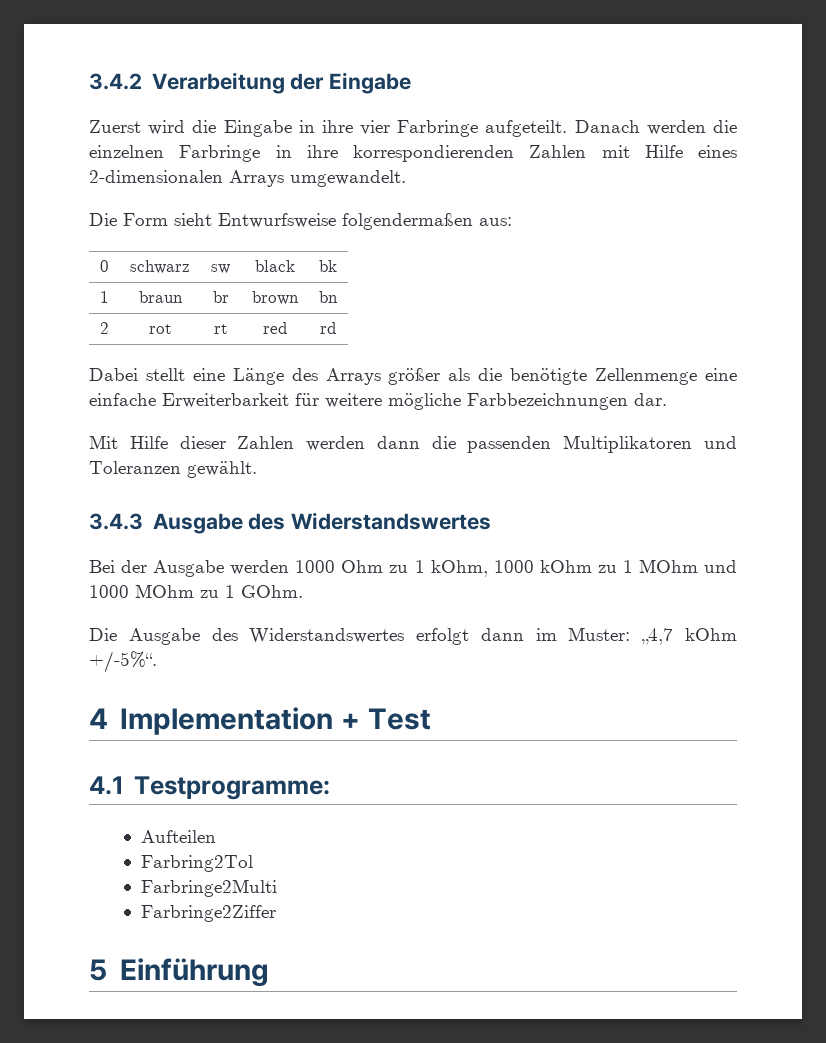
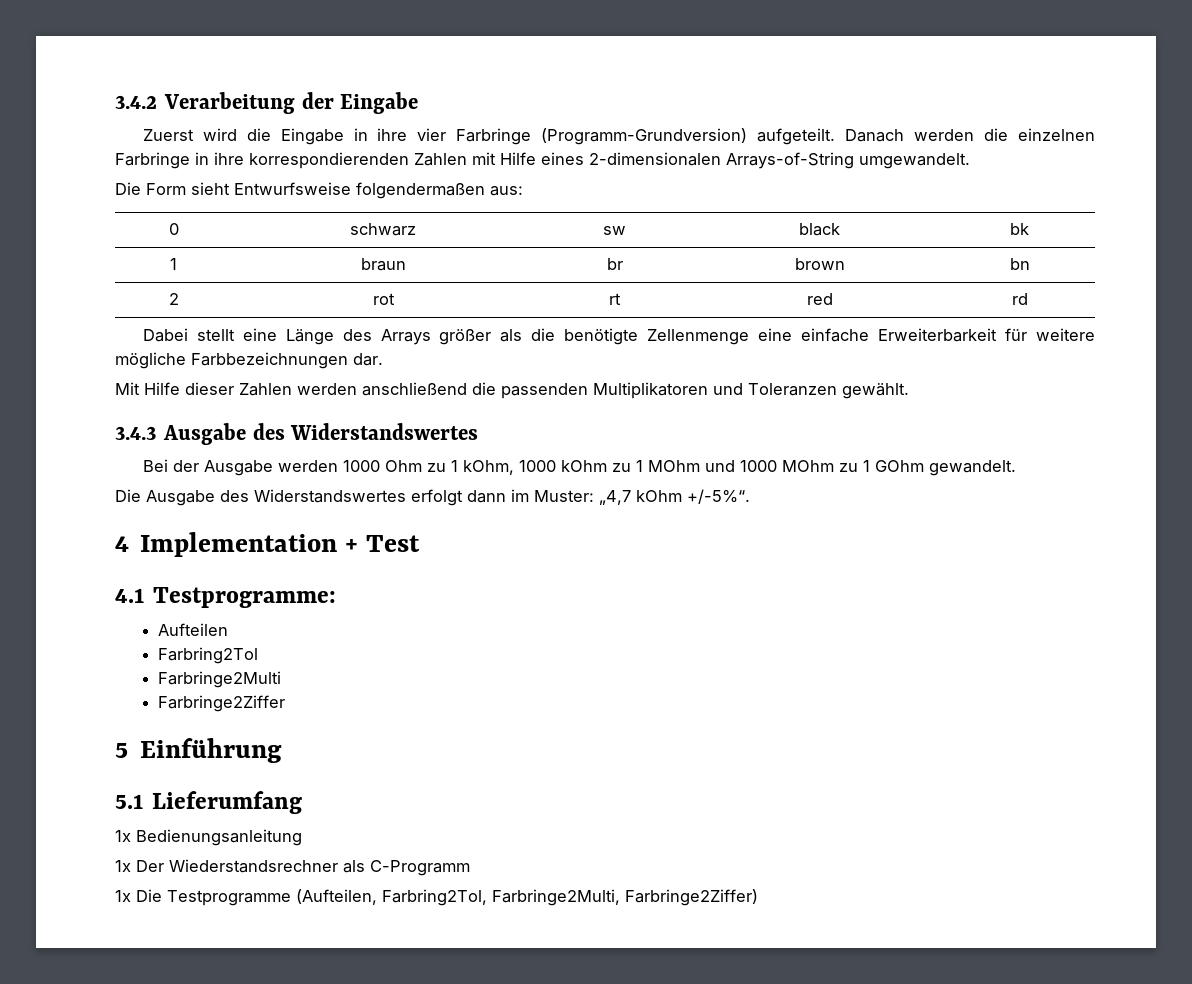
(479, 128) none -> [541,128,748,145] (Programm-Grundversion)
[229,170,284,187] Arrays -> [726,152,854,169] Arrays-of-String
[376,436,420,449] dann -> [362,382,467,396] anschließend
[241,585,303,598] GOhm. -> [874,460,1016,476] GOhm gewandelt.
(270, 972) none -> [115,791,303,814] [115,829,302,846] [115,859,470,876] [115,889,758,906] // 5.1 Lieferumfang // 1x Bedienungsanleitung // 1x Der Wiederstandsrechner als C-Programm // 1x Die Testprogramme (Aufteilen, Farbring2Tol, Farbringe2Multi, Farbringe2Ziffer)

